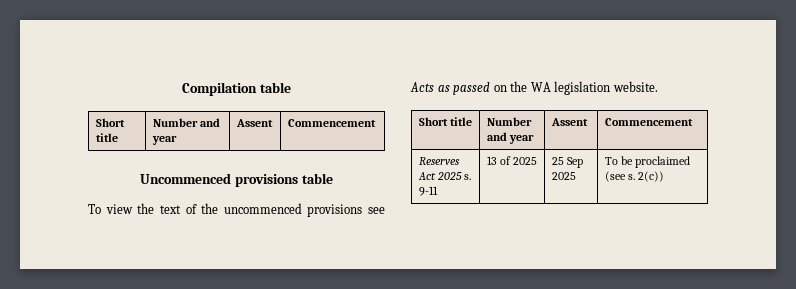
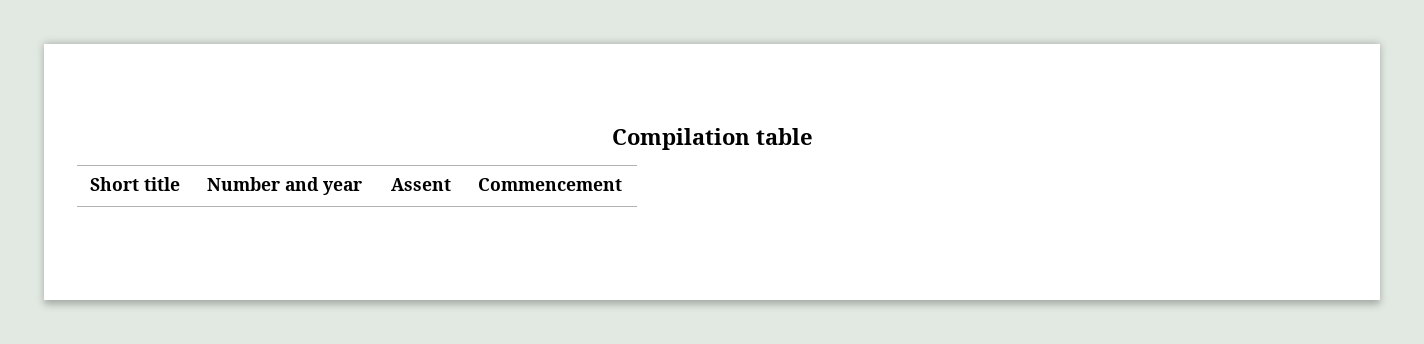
[140,173,333,187] [88,203,385,217] [410,81,658,95] [418,117,472,126] [486,117,532,126] [486,132,534,144] [550,118,588,126] [604,118,693,126] [418,157,460,165] [417,172,471,180] [418,186,438,196] [486,156,537,165] [551,157,583,168] [551,172,576,180] [604,156,690,168] [604,171,664,182] // Uncommenced provisions table // To view the text of the uncommenced provisions see Acts as passed on the WA legislation website. // Short title | Number and year | Assent | Commencement // Reserves Act 2025 s. 9-11 | 13 of 2025 | 25 Sep 2025 | To be proclaimed (see s. 2(c)) -> (622, 184) none

